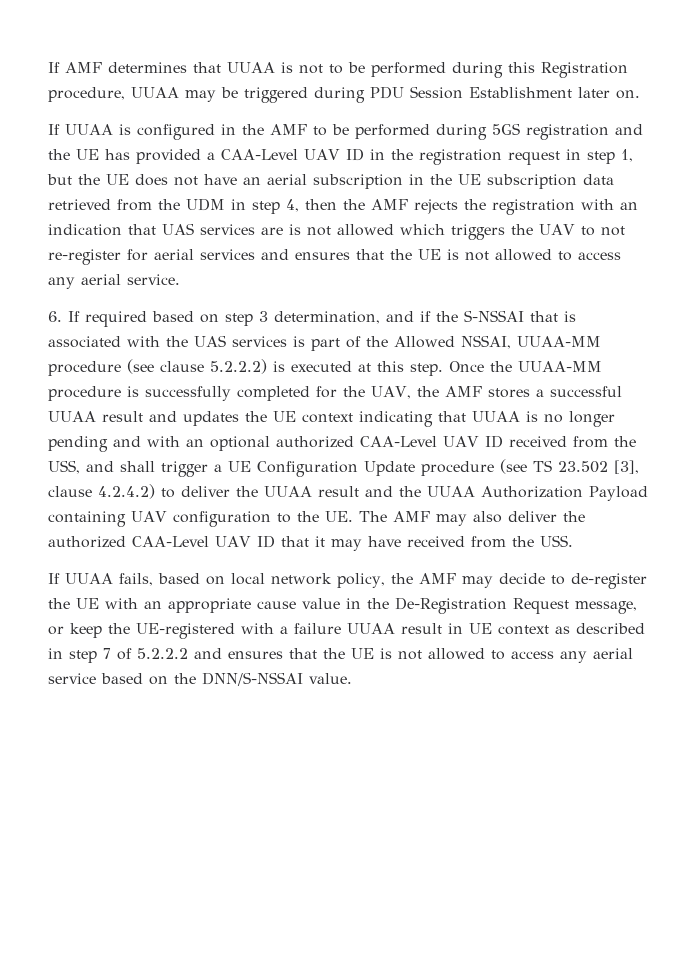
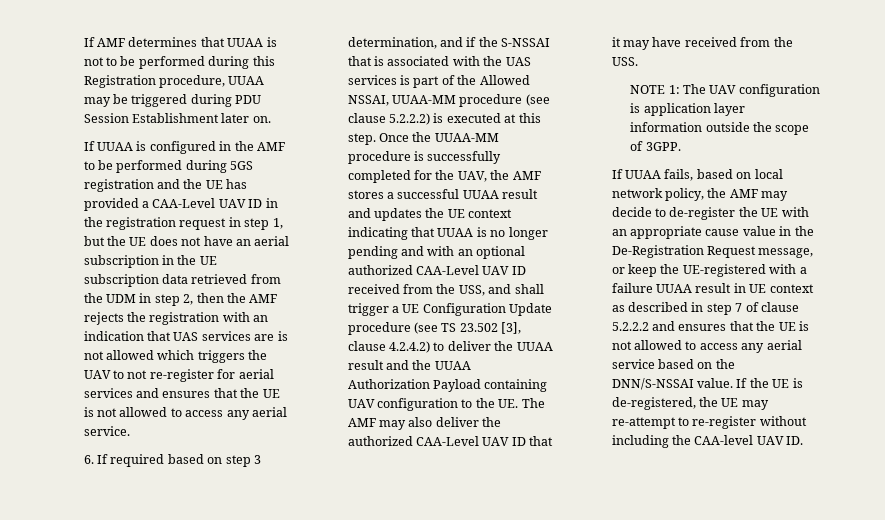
[285,199,299,212] 4, -> [183,294,194,305] 2,
(573, 541) none -> [630,84,820,97] [630,103,746,116] [630,122,810,135] [630,141,681,151] // NOTE 1: The UAV configuration is application layer information outside the scope of 3GPP.
(132, 654) none -> [760,302,799,312] clause
(352, 678) none -> [736,378,803,388] [611,397,769,410] [611,416,807,429] [611,435,804,448] If the UE is de-registered, the UE may re-attempt to re-register without including the CAA-level UAV ID.

